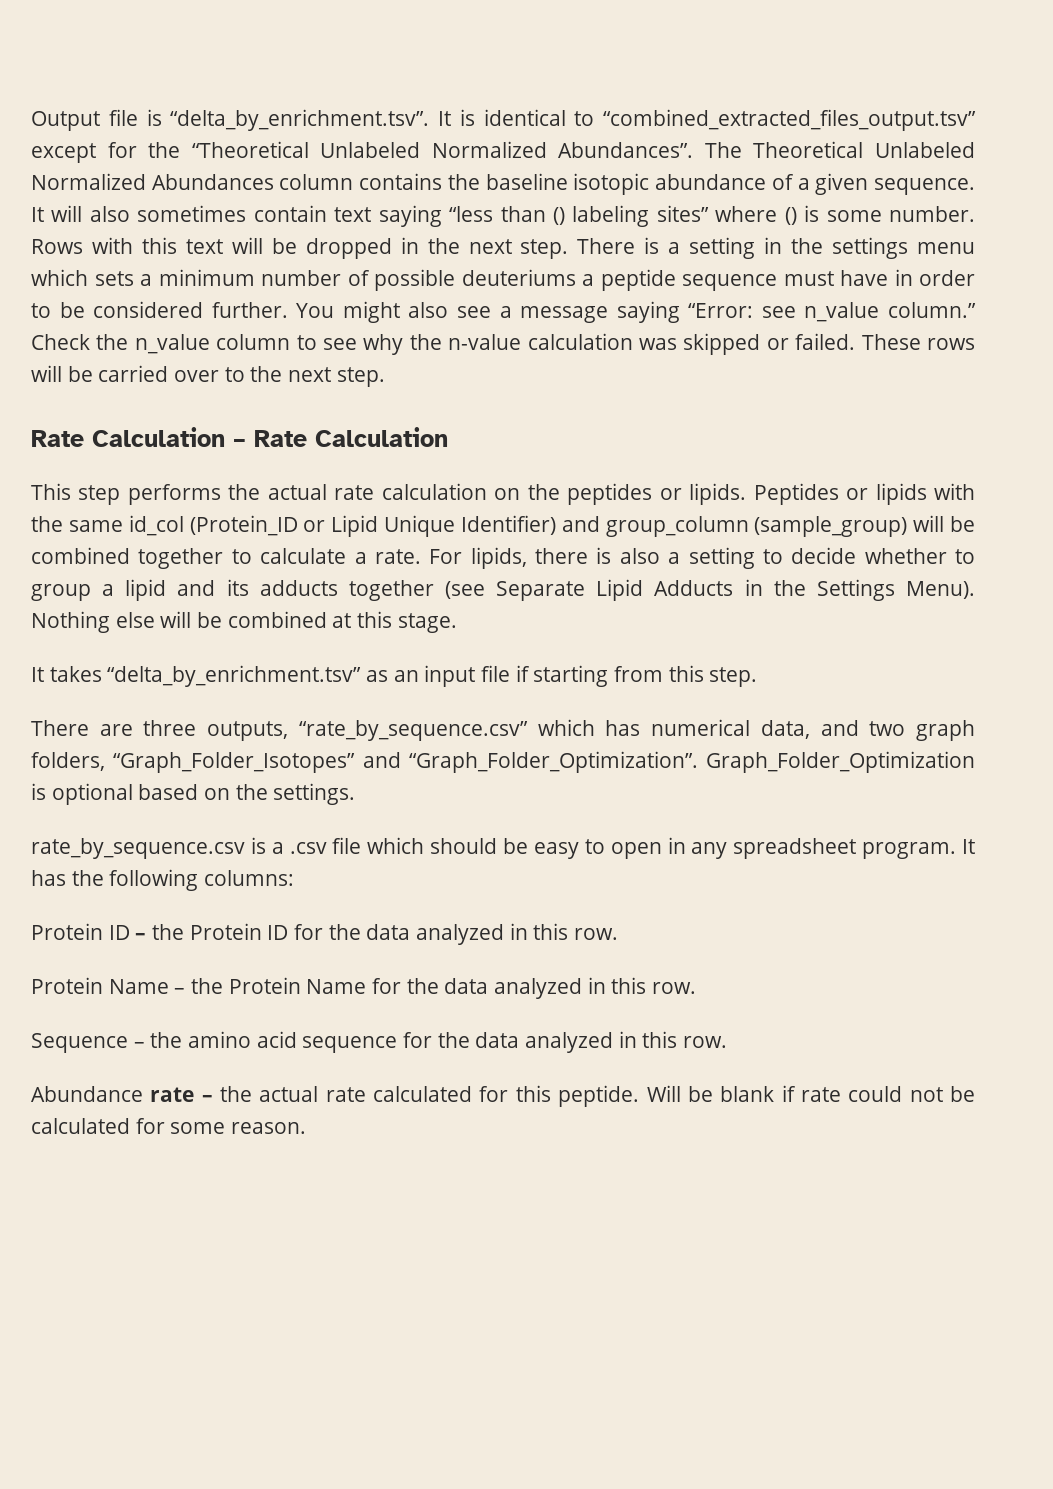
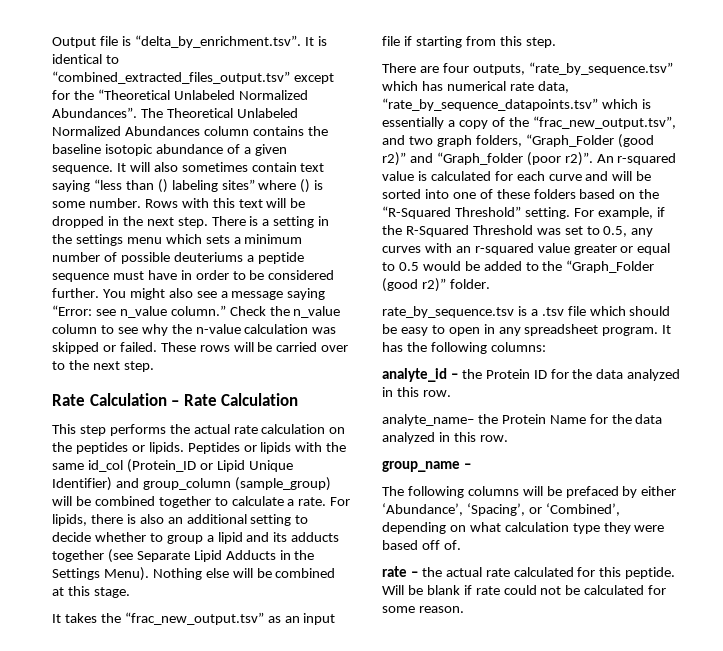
[668,552,681,564] a -> [167,514,247,524] an additional
[107,665,362,687] “delta_by_enrichment.tsv” -> [100,612,264,625] the “frac_new_output.tsv”
[143,719,975,741] [31,751,975,773] [31,783,356,805] [31,837,327,859] three outputs, “rate_by_sequence.csv” which has numerical data, and two graph folders, “Graph_Folder_Isotopes” and “Graph_Folder_Optimization”. Graph_Folder_Optimization is optional based on the settings. // rate_by_sequence.csv is a .csv -> [442,62,673,75] [382,81,569,93] [382,98,651,111] [382,116,676,129] [382,134,654,148] [382,152,677,166] [382,171,652,181] [382,189,660,199] [382,206,665,219] [382,225,654,237] [382,243,671,255] [382,260,655,273] [382,278,490,292] [382,306,564,318] four outputs, “rate_by_sequence.tsv” which has numerical rate data, “rate_by_sequence_datapoints.tsv” which is essentially a copy of the “frac_new_output.tsv”, and two graph folders, “Graph_Folder (good r2)” and “Graph_folder (poor r2)”. An r-squared value is calculated for each curve and will be sorted into one of these folders based on the “R-Squared Threshold” setting. For example, if the R-Squared Threshold was set to 0.5, any curves with an r-squared value greater or equal to 0.5 would be added to the “Graph_Folder (good r2)” folder. // rate_by_sequence.tsv is a .tsv
[31,923,130,940] Protein ID -> [382,368,447,382] analyte_id
[31,977,186,994] Protein Name – -> [382,414,474,426] analyte_name–
[31,1031,728,1053] [31,1086,143,1102] Sequence – the amino acid sequence for the data analyzed in this row. // Abundance -> [382,461,471,472] [382,486,677,498] [382,503,620,516] [382,522,665,534] [382,540,461,550] group_name – // The following columns will be prefaced by either ‘Abundance’, ‘Spacing’, or ‘Combined’, depending on what calculation type they were based off of. //

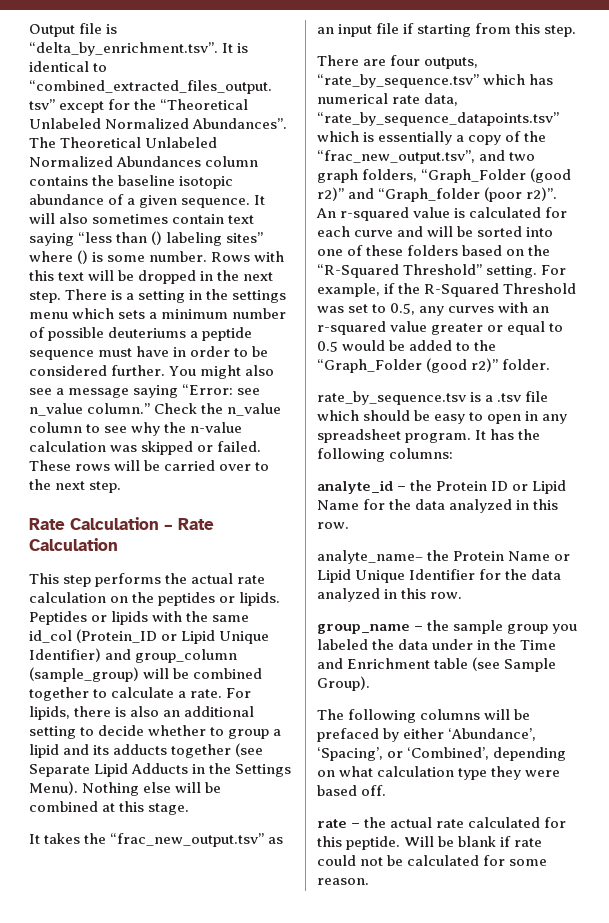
(547, 374) none -> [512,480,567,494] [317,500,359,510] or Lipid Name
(586, 419) none -> [554,554,571,561] [317,569,476,583] or Lipid Unique Identifier
(471, 466) none -> [427,620,578,634] [317,639,557,650] [317,657,557,672] [317,676,370,691] the sample group you labeled the data under in the Time and Enrichment table (see Sample Group).
[421,540,461,550] off of. -> [361,785,387,796] off.

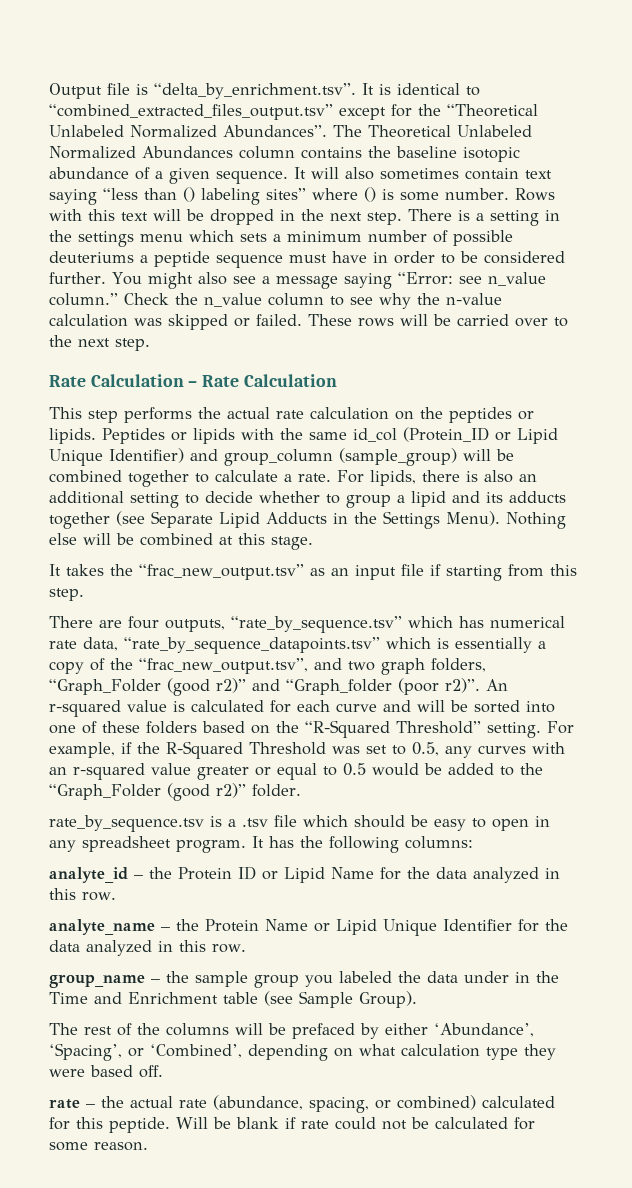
[317,550,423,564] analyte_name– -> [49,919,170,935] analyte_name –
[348,709,417,723] following -> [84,1023,160,1036] rest of the
(465, 823) none -> [213,1095,476,1113] (abundance, spacing, or combined)

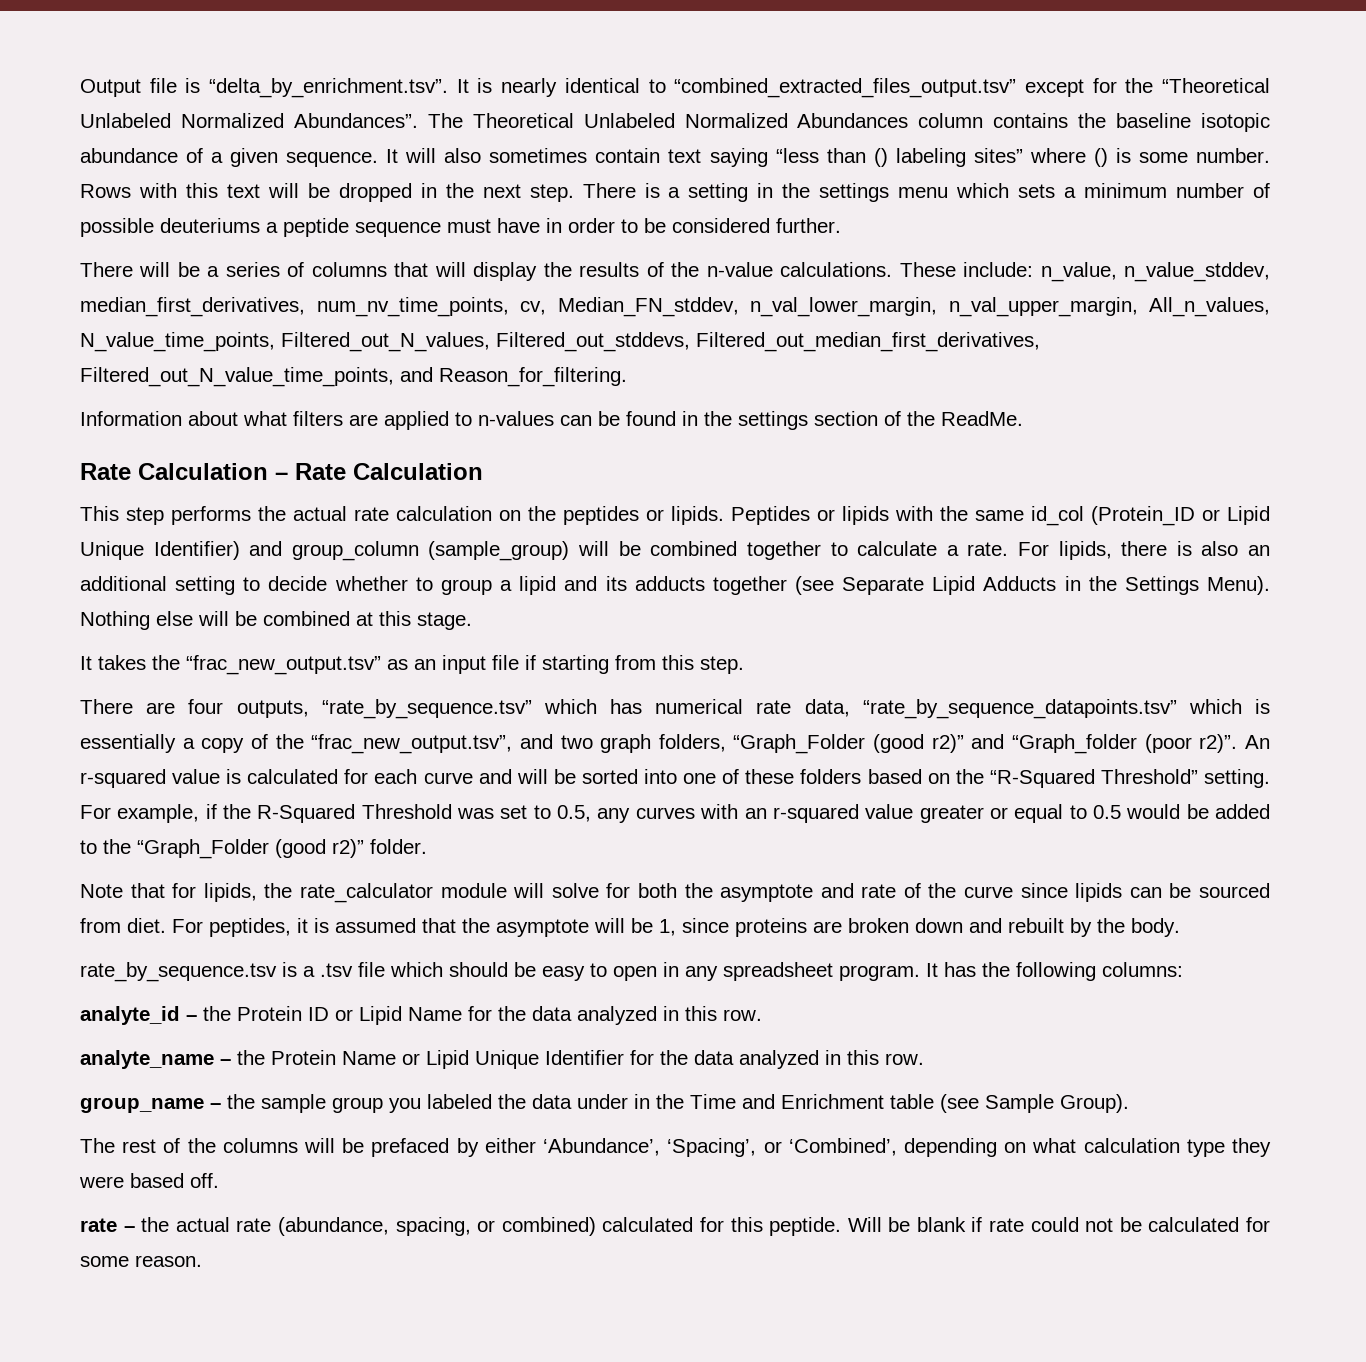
(391, 89) none -> [501,78,558,97] nearly
[111,272,546,289] [49,293,502,309] [49,314,568,330] [49,335,150,351] You might also see a message saying “Error: see n_value column.” Check the n_value column to see why the n-value calculation was skipped or failed. These rows will be carried over to the next step. -> [80,262,1270,282] [80,297,1270,317] [80,332,1040,352] [80,367,627,387] [80,411,1023,430] // There will be a series of columns that will display the results of the n-value calculations. These include: n_value, n_value_stddev, median_first_derivatives, num_nv_time_points, cv, Median_FN_stddev, n_val_lower_margin, n_val_upper_margin, All_n_values, N_value_time_points, Filtered_out_N_values, Filtered_out_stddevs, Filtered_out_median_first_derivatives, Filtered_out_N_value_time_points, and Reason_for_filtering. // Information about what filters are applied to n-values can be found in the settings section of the ReadMe.
(301, 790) none -> [80,883,1270,903] [80,918,1180,937] // Note that for lipids, the rate_calculator module will solve for both the asymptote and rate of the curve since lipids can be sourced from diet. For peptides, it is assumed that the asymptote will be 1, since proteins are broken down and rebuilt by the body.

